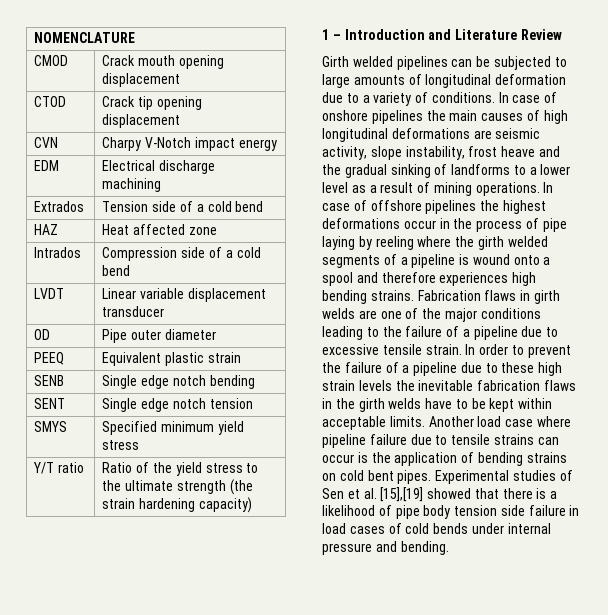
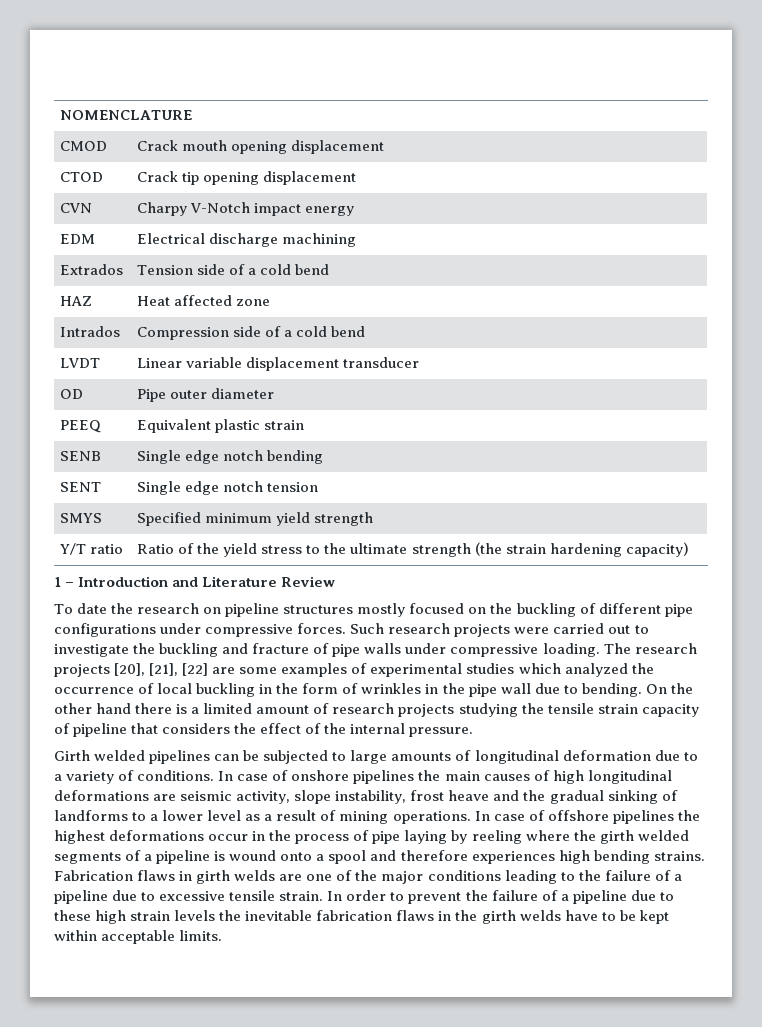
[102,440,140,450] stress -> [314,512,374,526] strength
(562, 34) none -> [54,603,693,617] [54,623,649,637] [54,643,697,657] [54,663,654,677] [54,683,693,697] [54,703,699,717] [54,723,474,737] // To date the research on pipeline structures mostly focused on the buckling of different pipe configurations under compressive forces. Such research projects were carried out to investigate the buckling and fracture of pipe walls under compressive loading. The research projects [20], [21], [22] are some examples of experimental studies which analyzed the occurrence of local buckling in the form of wrinkles in the pipe wall due to bending. On the other hand there is a limited amount of research projects studying the tensile strain capacity of pipeline that considers the effect of the internal pressure.
[428,416,571,427] [322,434,559,448] [322,452,567,466] [322,470,573,484] [322,487,558,502] [322,505,580,519] [322,523,551,534] [322,541,449,555] Another load case where pipeline failure due to tensile strains can occur is the application of bending strains on cold bent pipes. Experimental studies of Sen et al. [15],[19] showed that there is a likelihood of pipe body tension side failure in load cases of cold bends under internal pressure and bending. -> (223, 935) none

